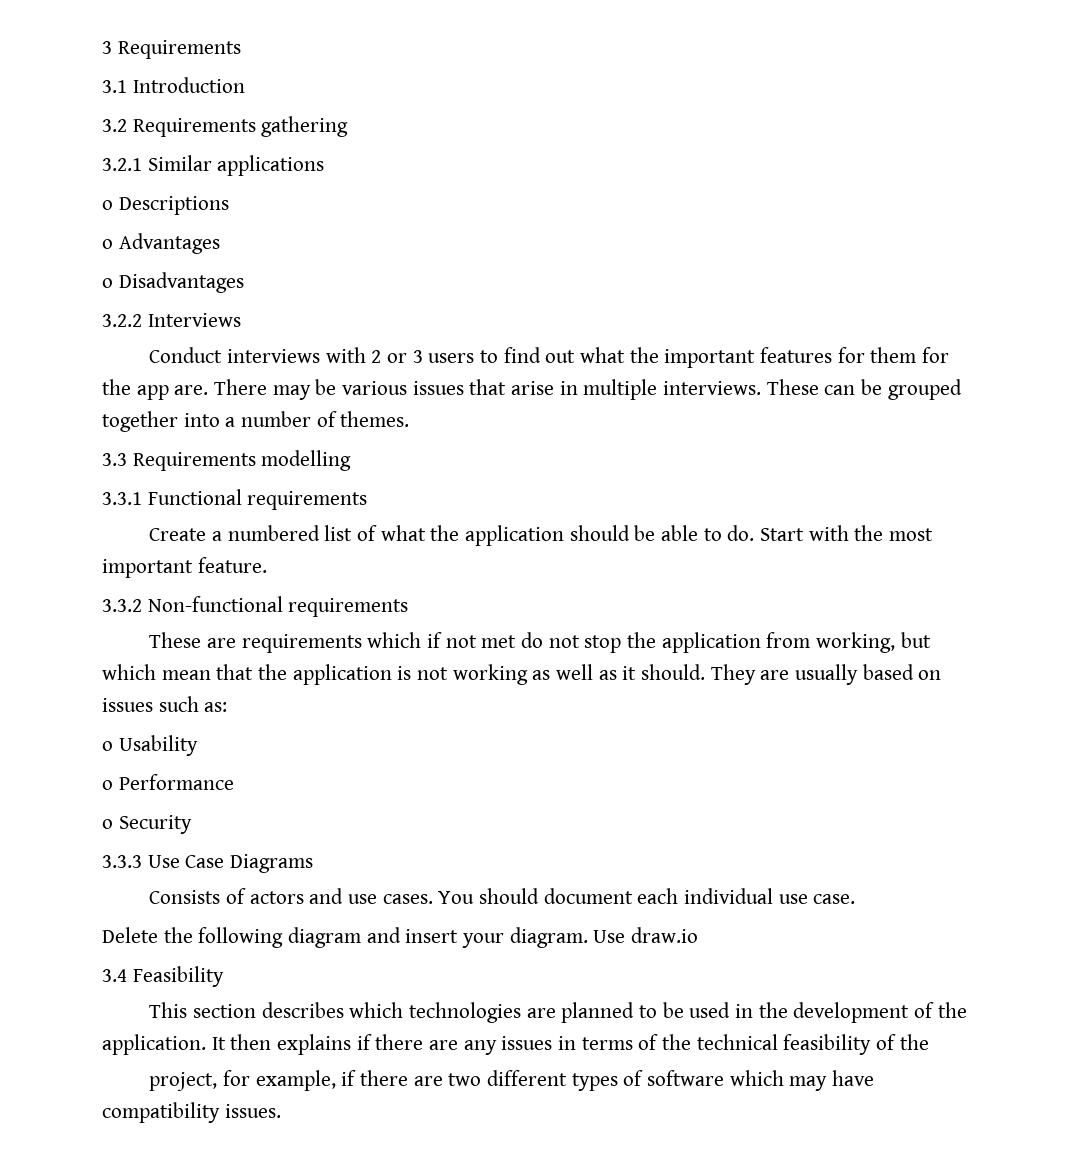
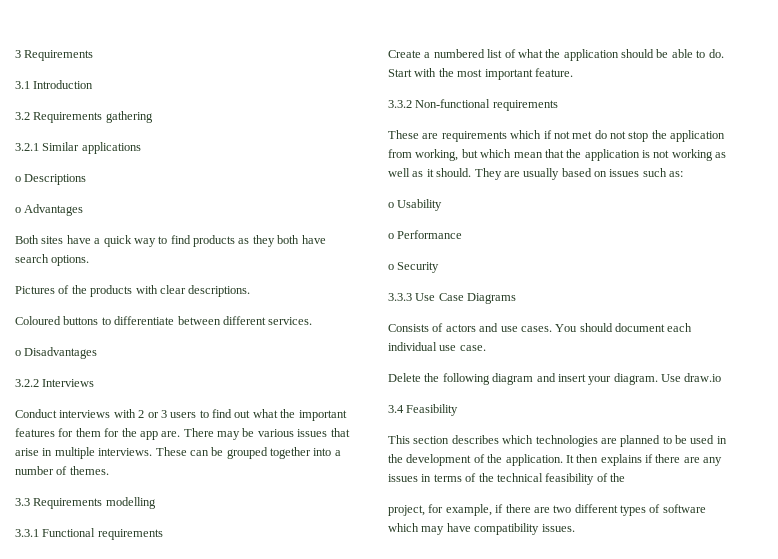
(220, 243) none -> [15,235,326,247] [15,254,90,266] [15,285,251,297] [15,316,313,325] // Both sites have a quick way to find products as they both have search options. // Pictures of the products with clear descriptions. // Coloured buttons to differentiate between different services.

